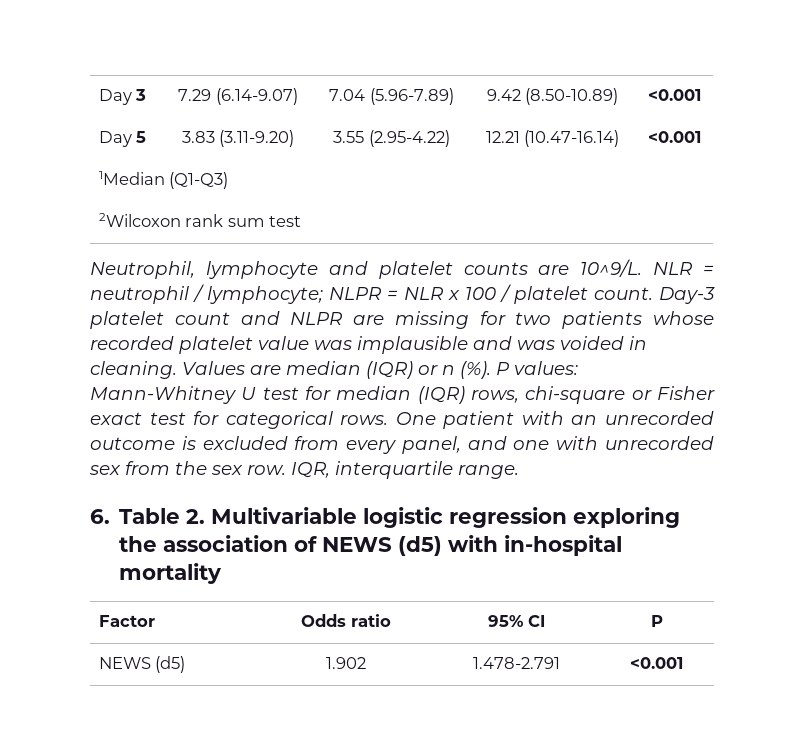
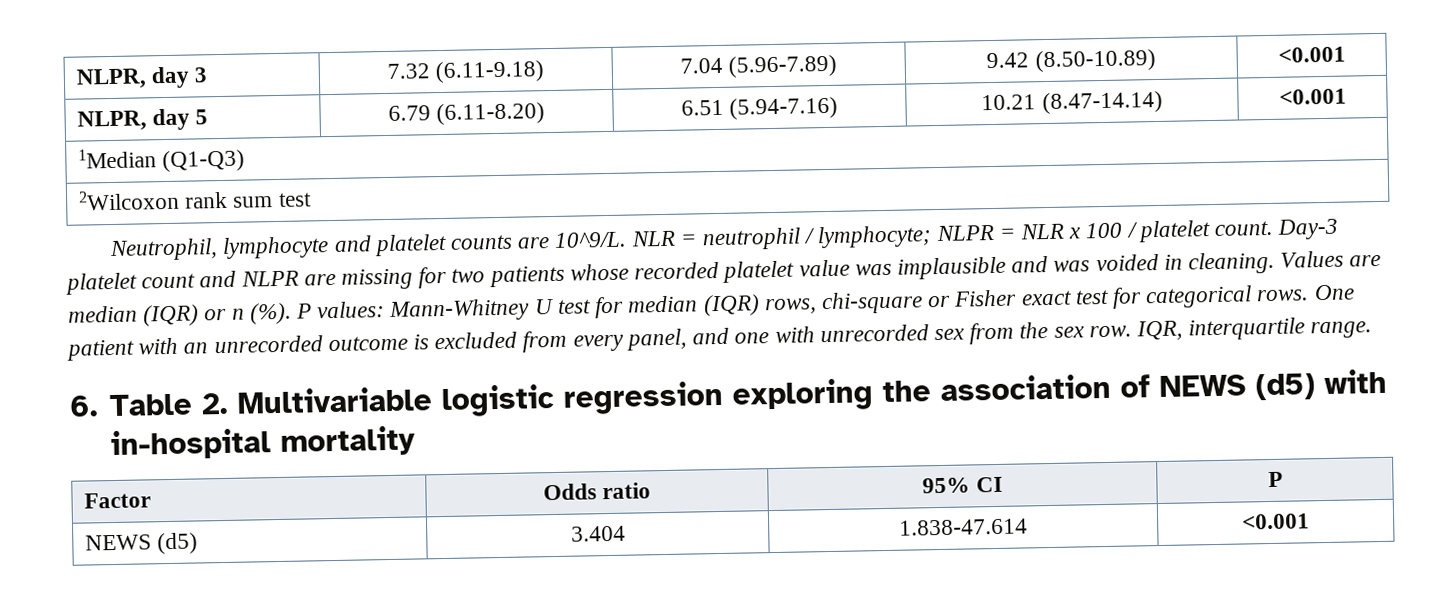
[98,89,132,105] Day -> [75,66,191,90] NLPR, day
[178,88,298,105] 7.29 (6.14-9.07) -> [386,60,546,84] 7.32 (6.11-9.18)
[98,131,132,147] Day -> [76,108,191,132] NLPR, day
[181,130,295,147] [333,130,450,147] [485,130,620,147] 3.83 (3.11-9.20) | 3.55 (2.95-4.22) | 12.21 (10.47-16.14) -> [387,102,546,126] [680,96,839,120] [981,90,1163,115] 6.79 (6.11-8.20) | 6.51 (5.94-7.16) | 10.21 (8.47-14.14)
[325,657,366,669] [472,657,560,669] 1.902 | 1.478-2.791 -> [570,525,626,542] [899,518,1028,536] 3.404 | 1.838-47.614

